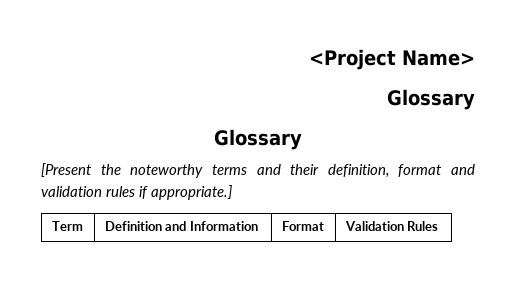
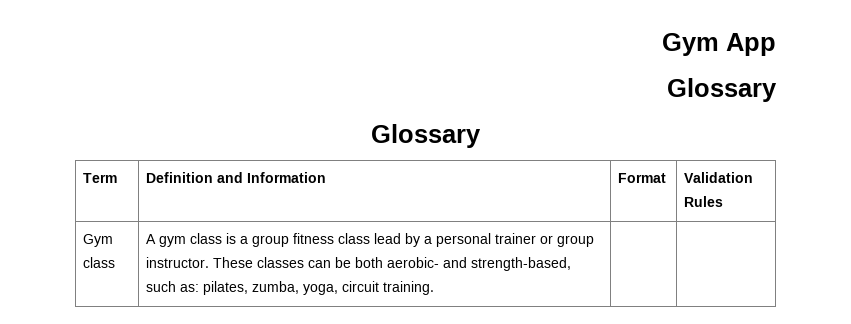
[309,49,475,70] <Project Name> -> [662,33,776,56] Gym App
[41,163,475,178] [41,185,232,200] // [Present the noteworthy terms and their definition, format and validation rules if appropriate.] -> (481, 136) none
(439, 226) none -> [83,234,114,247] [83,257,116,268] [146,233,595,247] [146,257,572,271] [146,281,435,295] // Gym class | A gym class is a group fitness class lead by a personal trainer or group instructor. These classes can be both aerobic- and strength-based, such as: pilates, zumba, yoga, circuit training. | |

